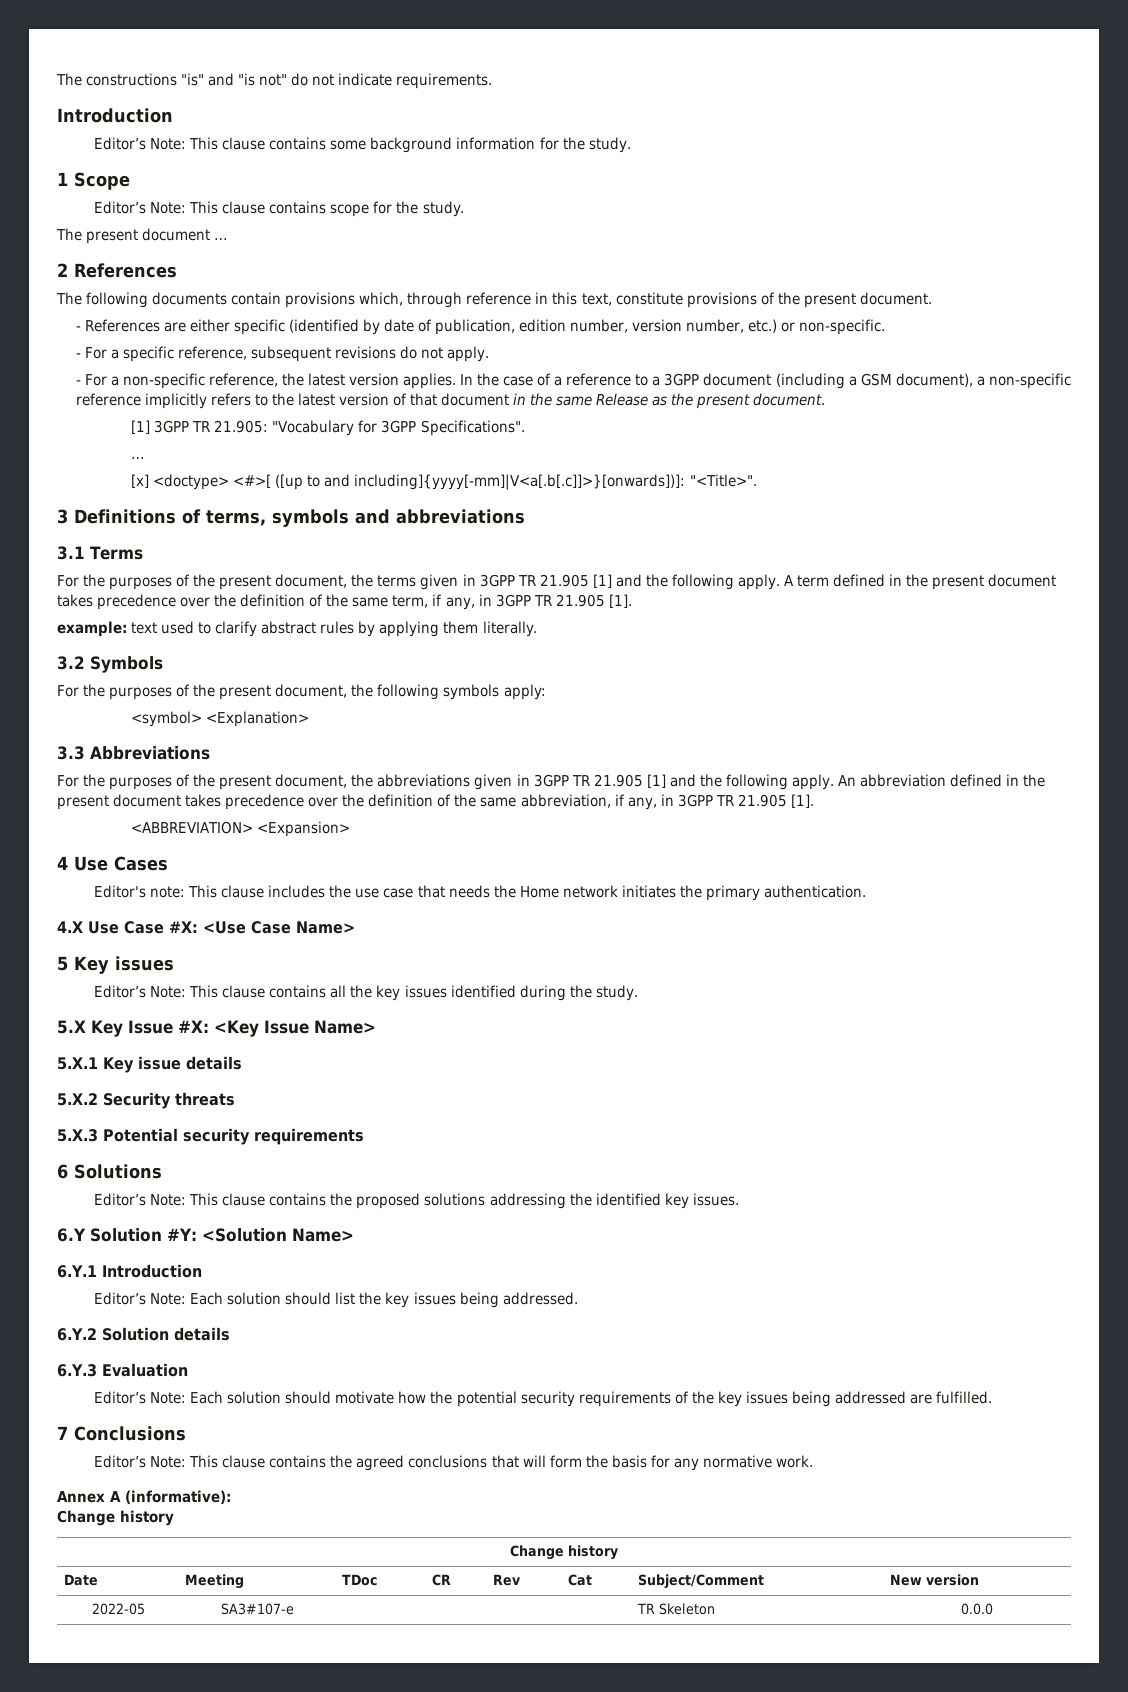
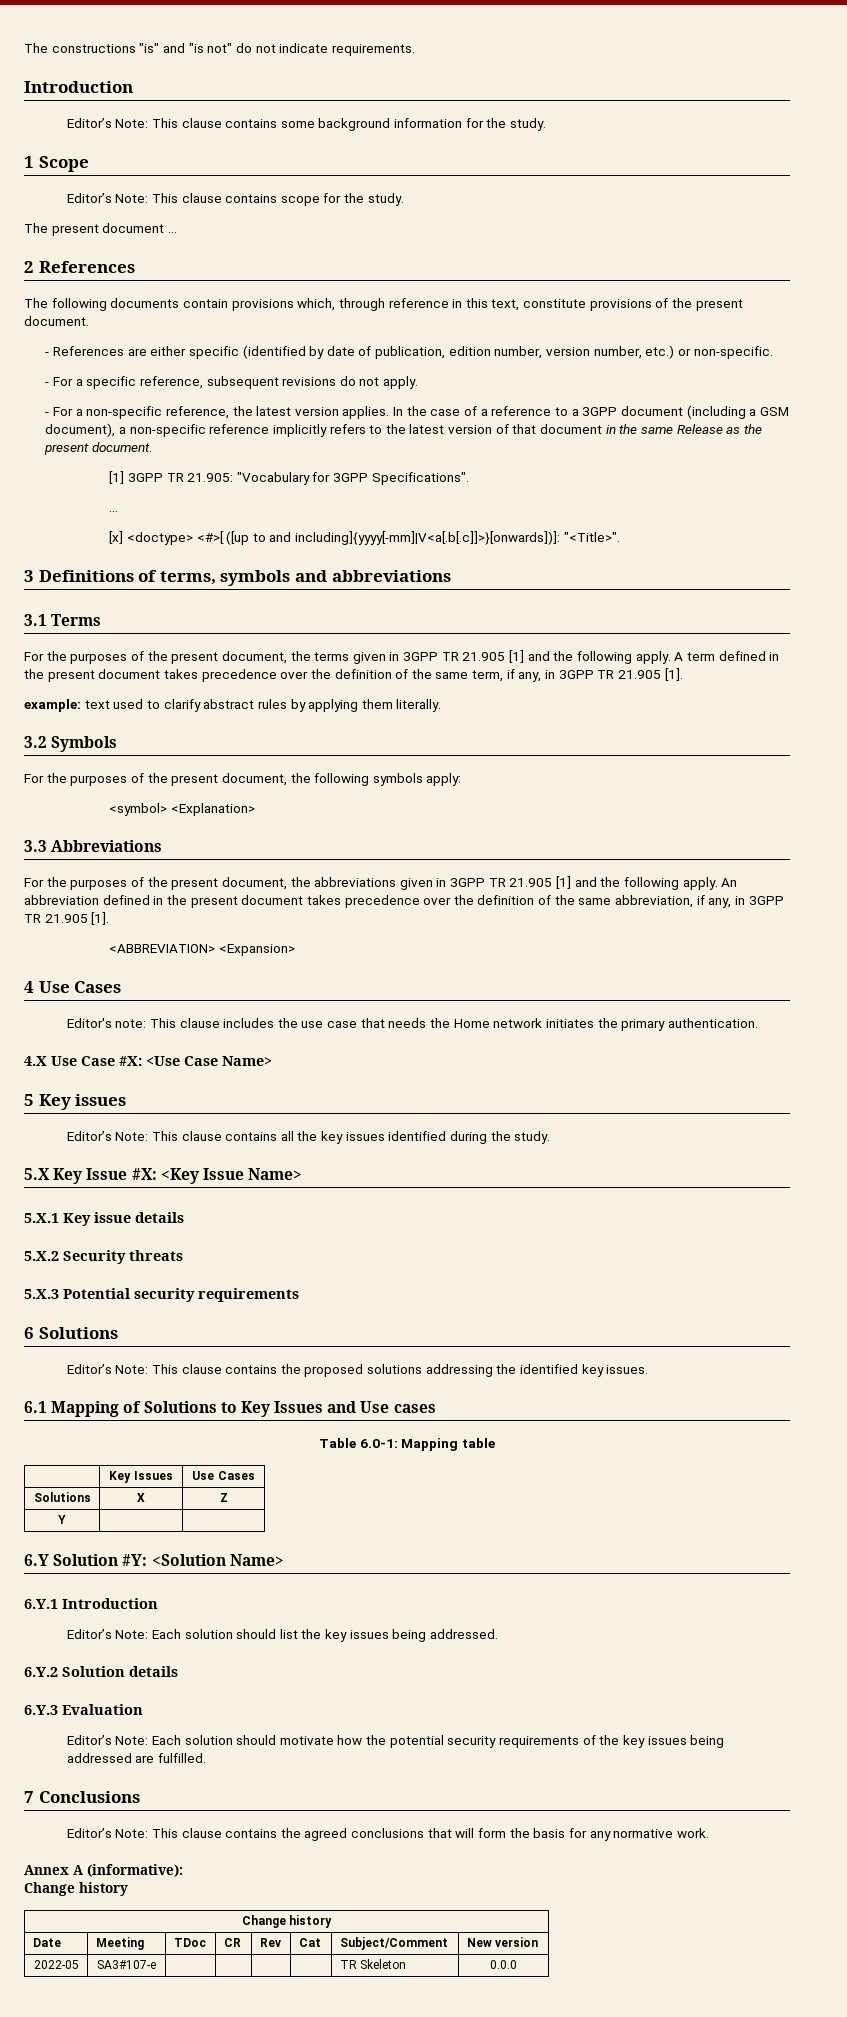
(739, 1199) none -> [24,1401,436,1417] [319,1438,495,1451] [109,1471,173,1483] [192,1471,255,1480] [33,1492,91,1502] [137,1493,145,1502] [219,1493,228,1502] [58,1515,66,1524] // 6.1 Mapping of Solutions to Key Issues and Use cases // Table 6.0-1: Mapping table // | Key Issues | Use Cases // Solutions | X | Z // Y | |

